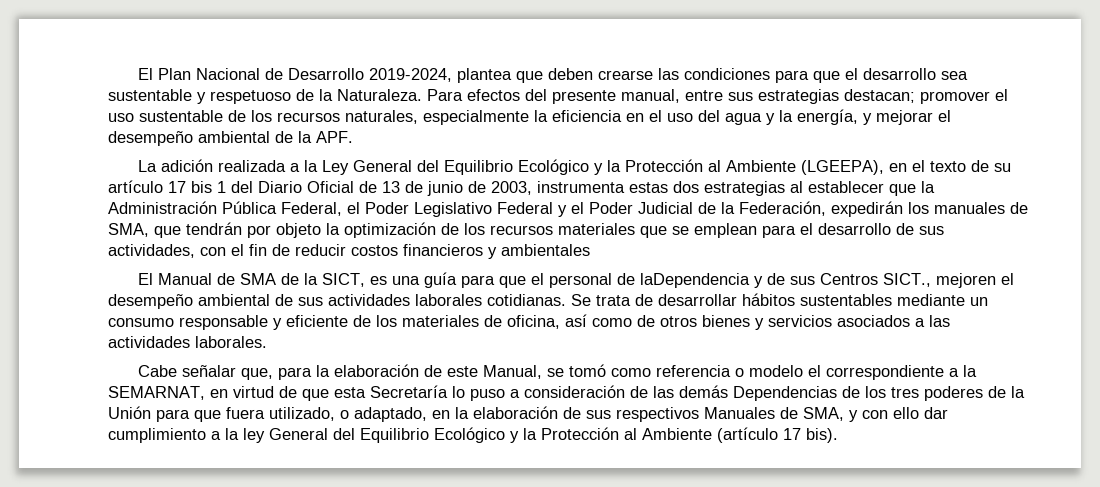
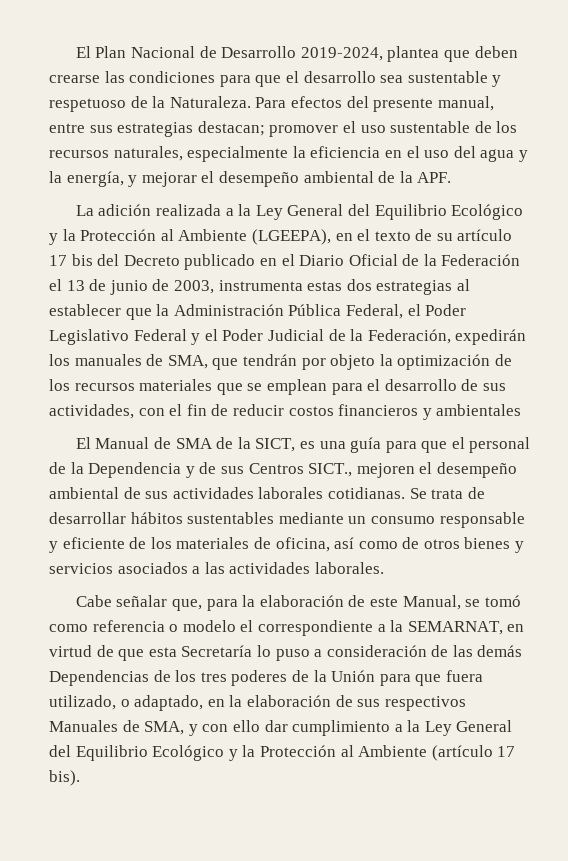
[217,181,377,193] 1 del Diario Oficial de -> [97,254,521,270] [49,279,62,291] del Decreto publicado en el Diario Oficial de la Federación el
[639,273,750,288] laDependencia -> [70,462,182,478] la Dependencia
[243,428,265,443] ley -> [424,721,452,736] Ley

